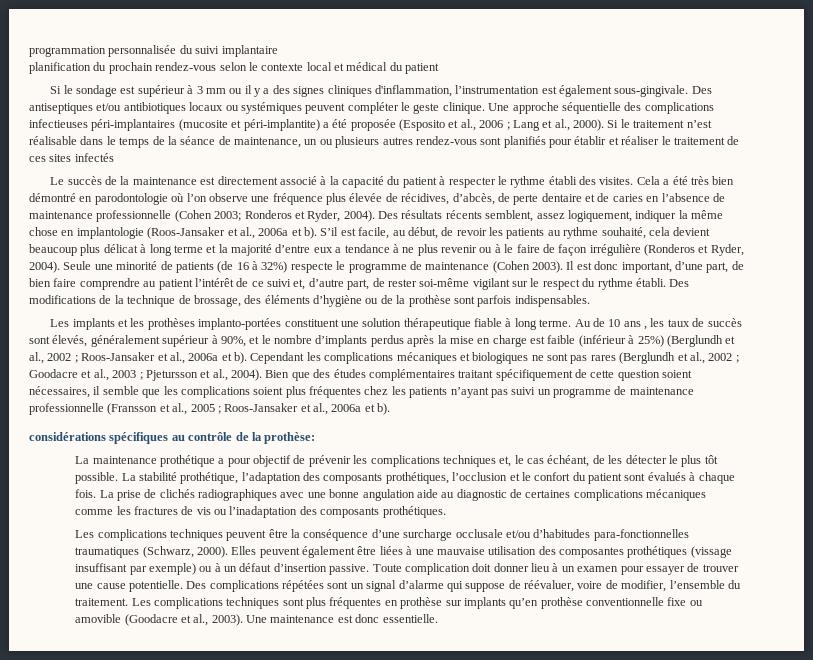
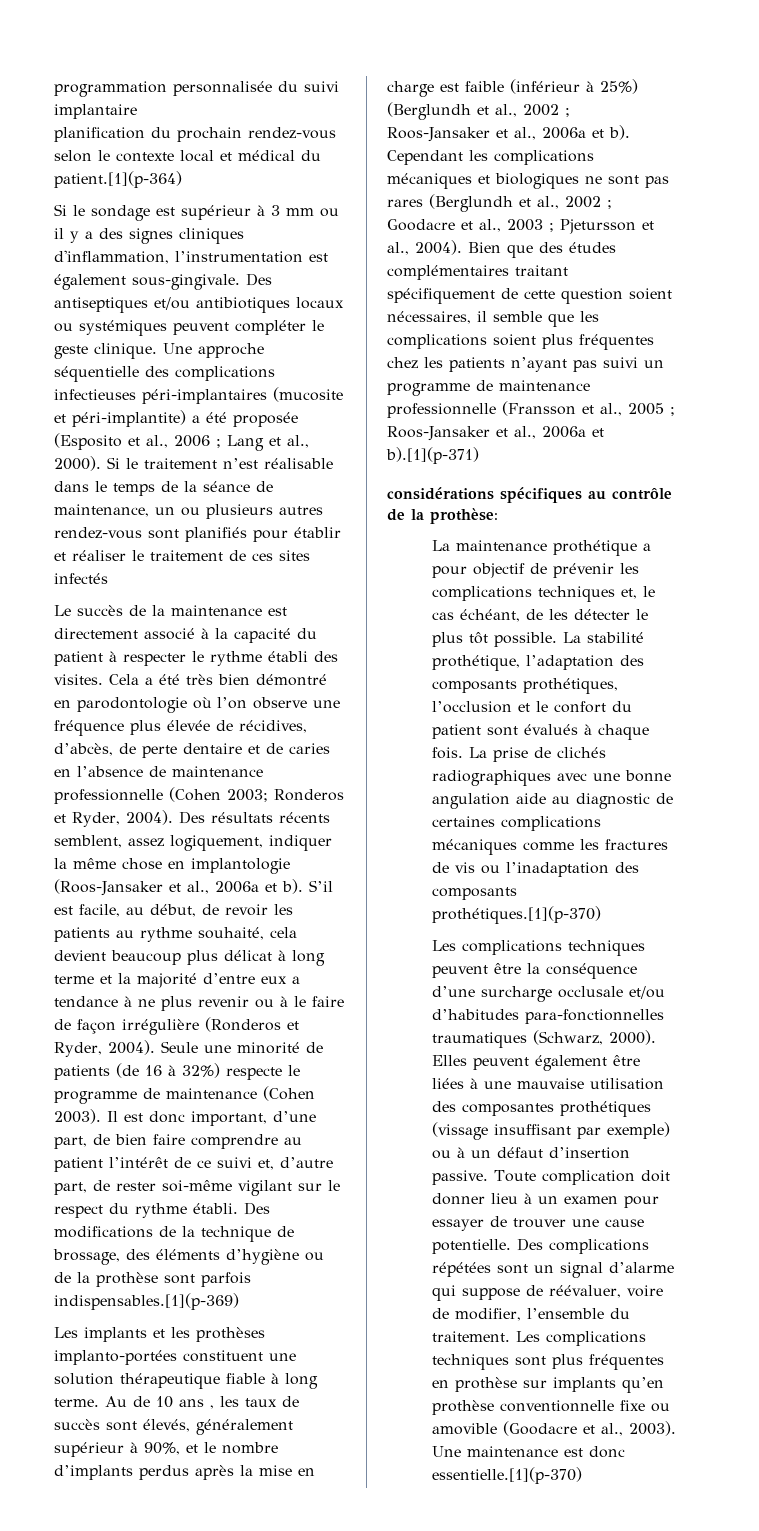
[405,63,440,74] patient -> [54,171,182,188] patient.[1](p-364)
[514,295,590,307] indispensables. -> [54,1293,239,1310] indispensables.[1](p-369)
[377,403,391,415] b). -> [386,447,479,464] b).[1](p-371)
[382,506,446,518] prothétiques. -> [432,906,602,924] prothétiques.[1](p-370)
[382,614,438,623] essentielle. -> [432,1467,583,1484] essentielle.[1](p-370)

